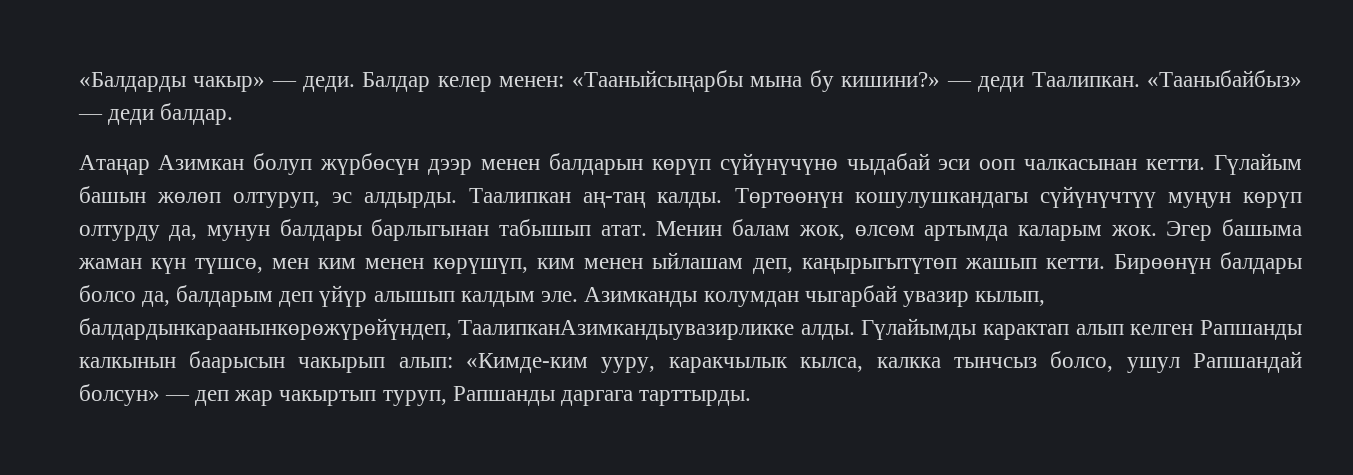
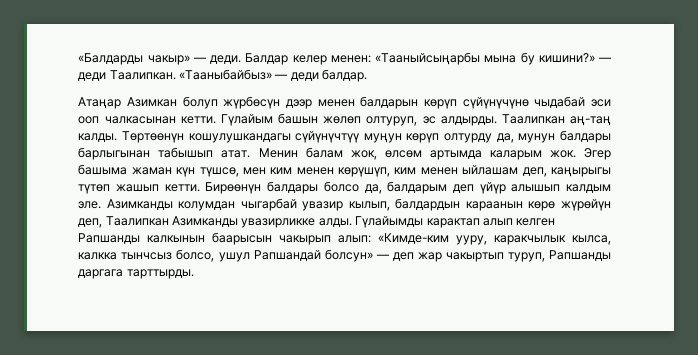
[801,258,957,274] каңырыгытүтөп -> [551,167,611,177] [78,184,111,194] каңырыгы түтөп
[78,318,795,340] балдардынкараанынкөрөжүрөйүндеп, ТаалипканАзимкандыувазирликке -> [395,198,611,211] [78,216,316,228] балдардын караанын көрө жүрөйүн деп, Таалипкан Азимканды увазирликке

